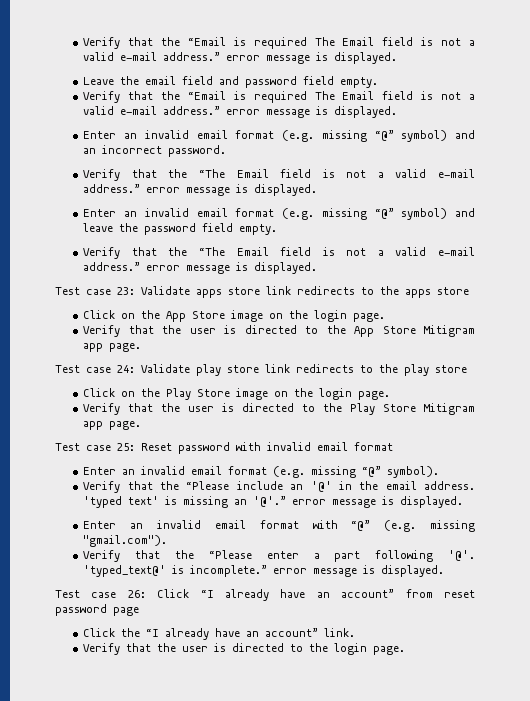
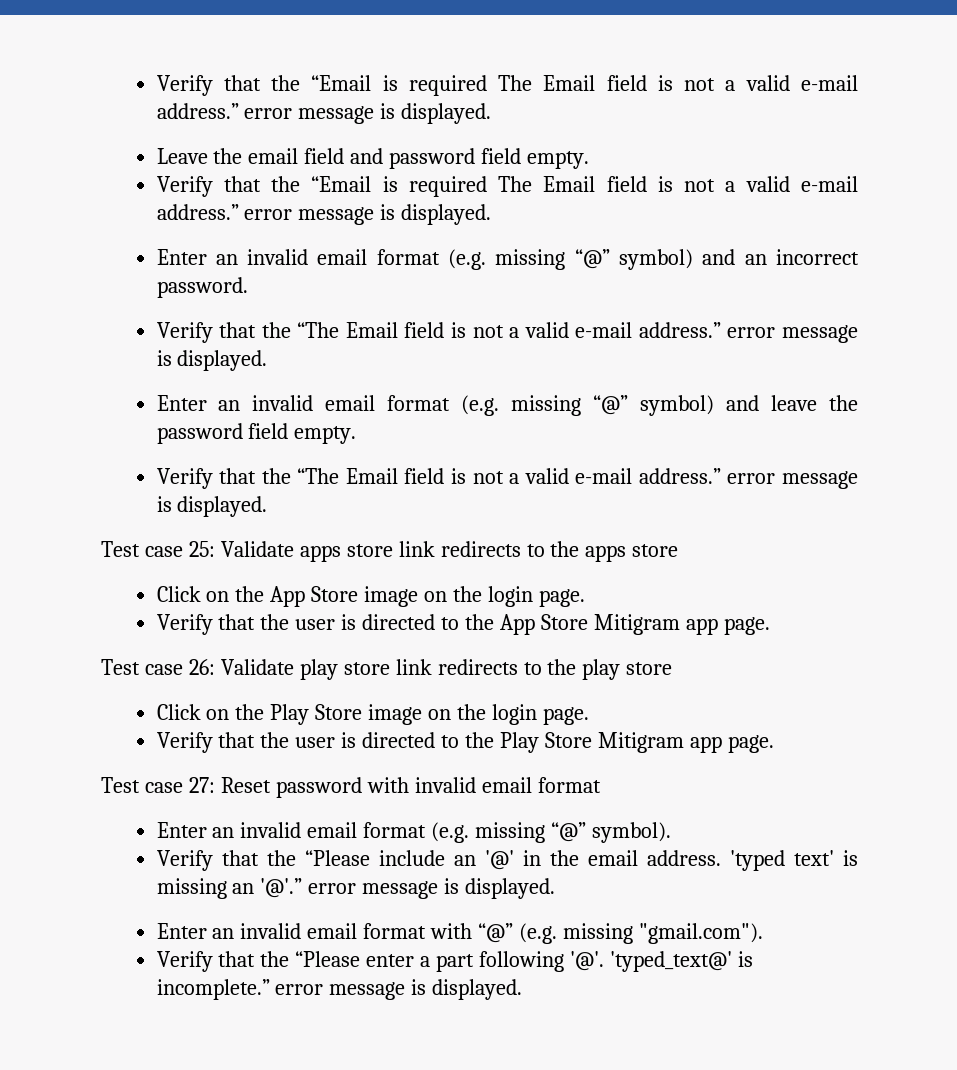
[117,287,135,295] 23: -> [188,541,215,557] 25:
[117,365,135,373] 24: -> [188,659,215,675] 26:
[117,443,135,451] 25: -> [188,777,215,793] 27:
[55,589,475,601] [55,604,139,616] [83,628,356,640] [83,643,406,655] // Test case 26: Click “I already have an account” from reset password page // Click the “I already have an account” link. // Verify that the user is directed to the login page. -> (523, 989) none

